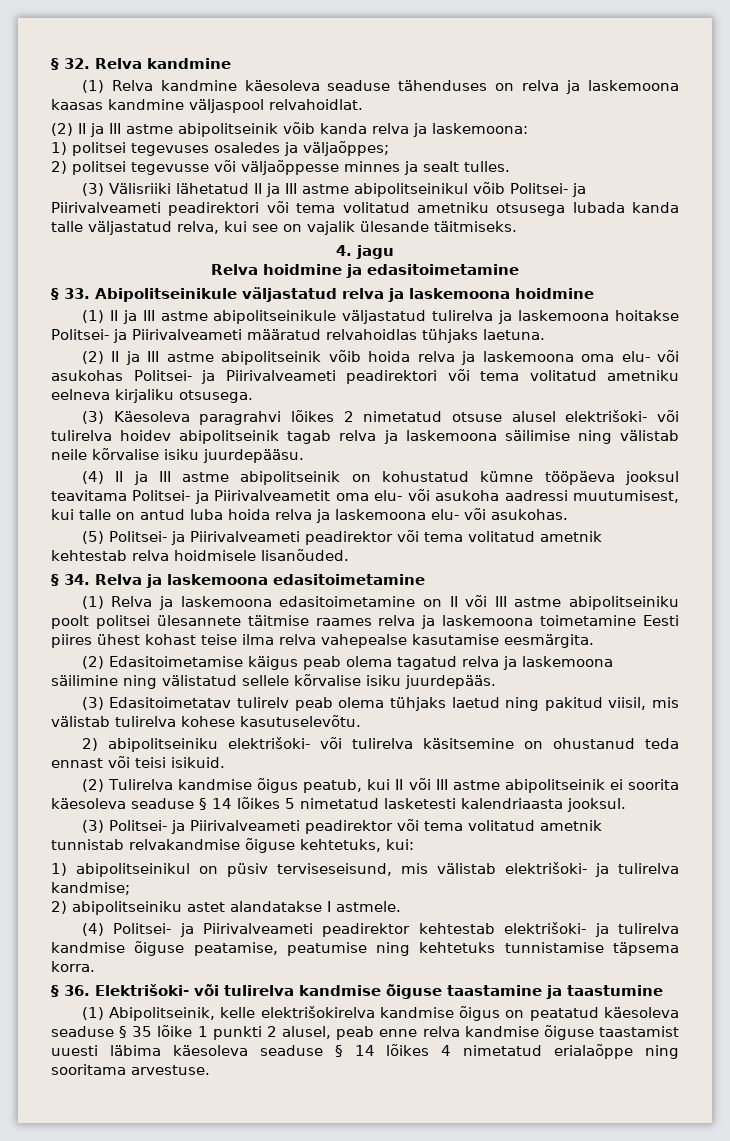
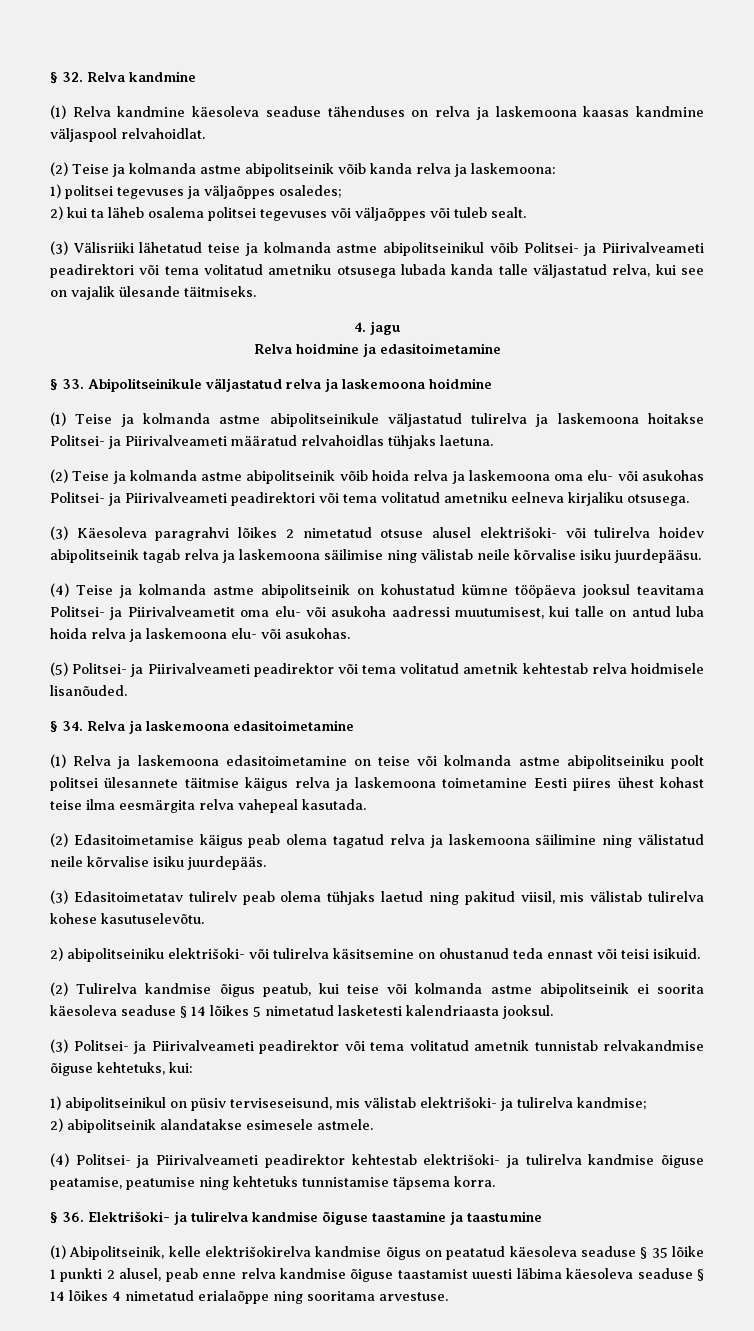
[78,123,121,137] II ja III -> [72,163,196,177] Teise ja kolmanda
[214,141,389,156] [51,160,510,175] osaledes ja väljaõppes; // 2) politsei tegevusse või väljaõppesse minnes ja sealt tulles. -> [187,185,342,199] [50,206,526,221] ja väljaõppes osaledes; // 2) kui ta läheb osalema politsei tegevuses või väljaõppes või tuleb sealt.
[253,183,297,197] II ja III -> [208,242,331,256] teise ja kolmanda
[109,310,155,324] II ja III -> [75,413,210,427] Teise ja kolmanda
[111,351,160,365] II ja III -> [72,470,197,484] Teise ja kolmanda
[115,471,171,485] II ja III -> [76,584,206,598] Teise ja kolmanda
[449,595,507,607] II või III -> [378,755,512,766] teise või kolmanda
[315,618,372,626] raames -> [245,777,289,791] käigus
[279,634,594,648] relva vahepealse kasutamise eesmärgita. -> [119,799,366,813] eesmärgita relva vahepeal kasutada.
[242,675,289,686] sellele -> [50,856,83,867] neile
[395,778,448,790] II või III -> [347,983,483,994] teise või kolmanda
[72,901,331,915] abipolitseiniku astet alandatakse I -> [67,1119,313,1133] abipolitseinik alandatakse esimesele
[194,984,219,996] või -> [174,1211,187,1225] ja

